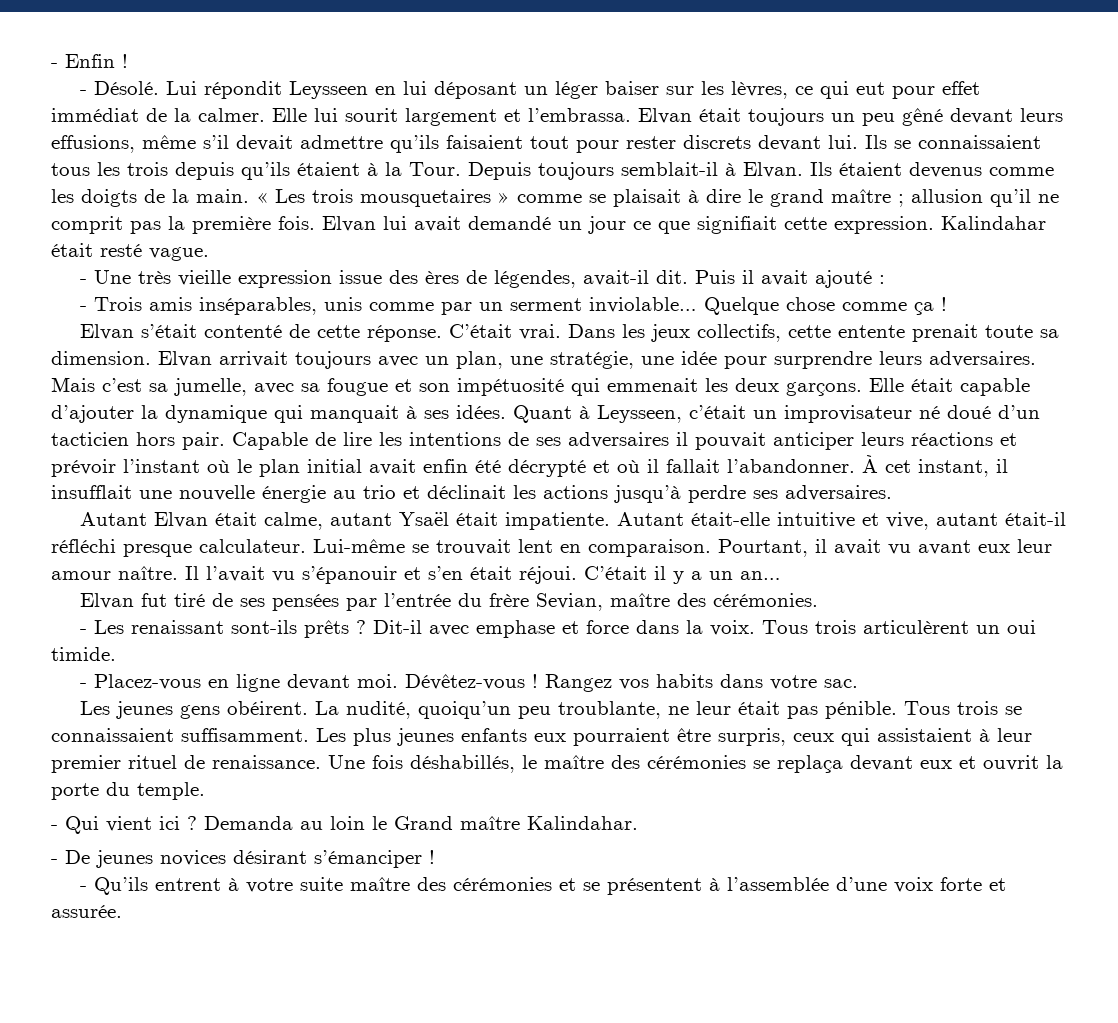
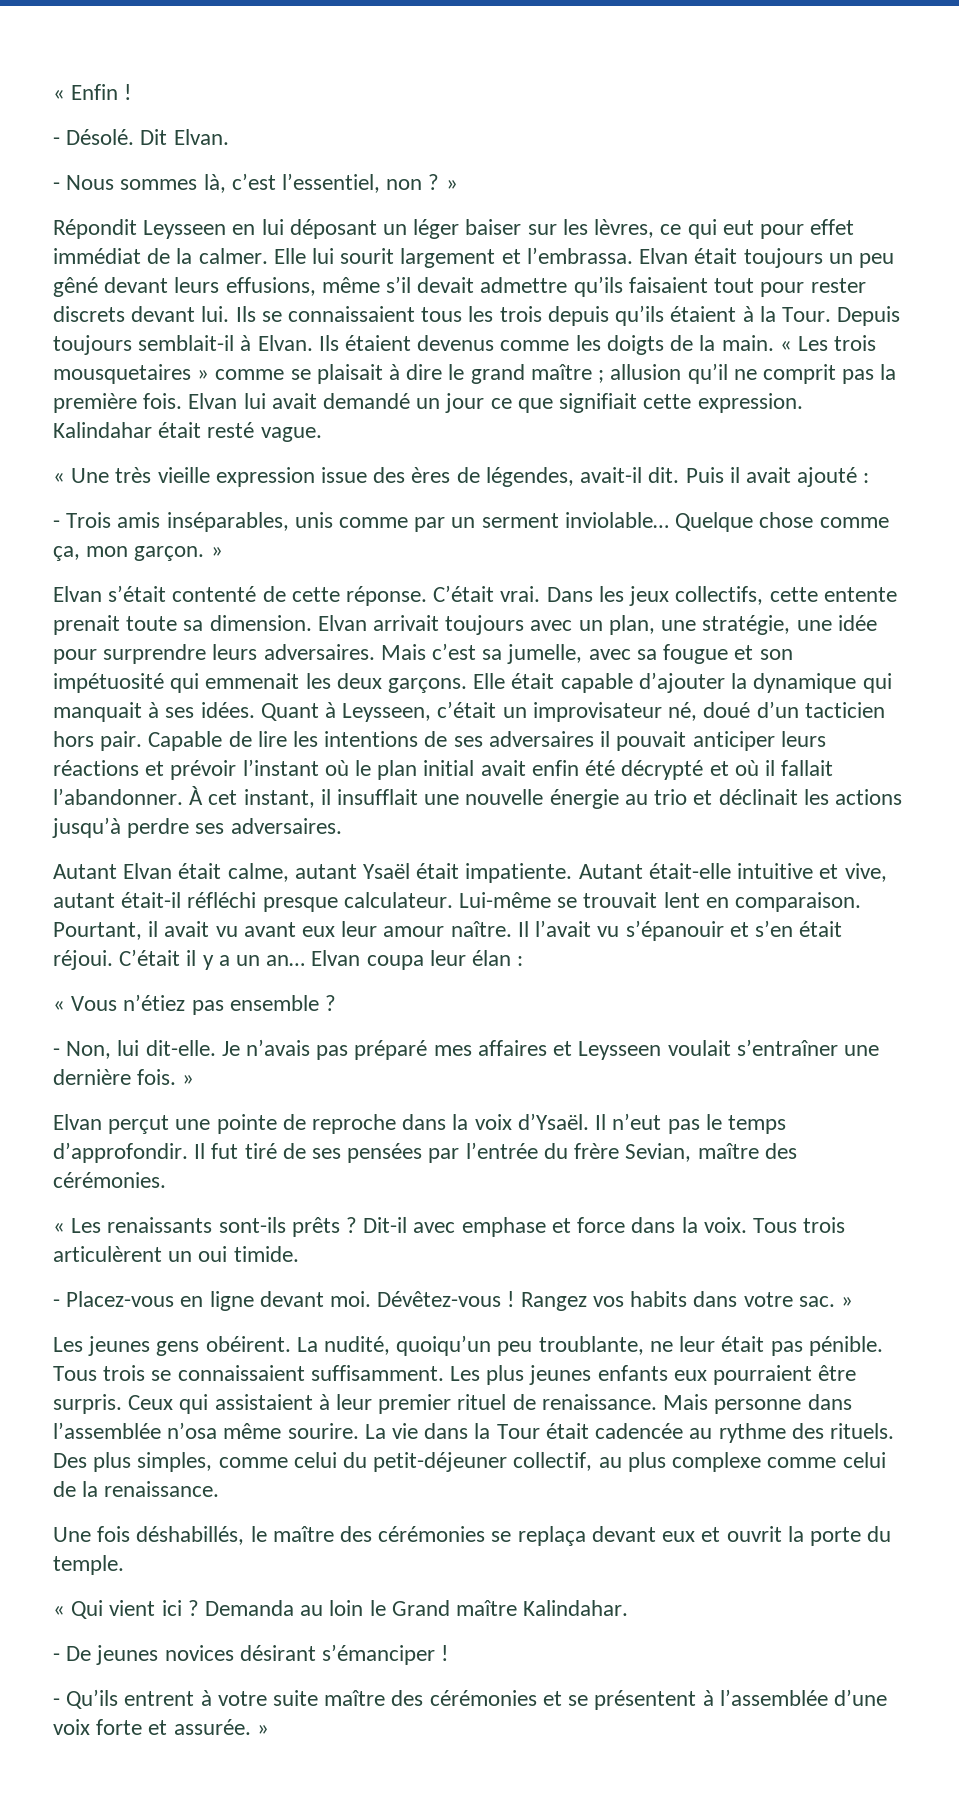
[51,63,58,68] - -> [53,90,65,100] «
[165,81,282,99] Lui répondit -> [140,129,229,145] [53,173,458,193] [53,219,137,239] Dit Elvan. // - Nous sommes là, c’est l’essentiel, non ? » // Répondit
[79,279,87,284] - -> [53,473,65,483] «
[913,297,947,315] ça ! -> [53,546,223,561] ça, mon garçon. »
[919,406,940,419] né -> [668,702,698,721] né,
[79,593,134,609] // Elvan -> [311,950,524,970] [53,994,337,1015] [53,1039,879,1060] [53,1069,195,1085] [53,1113,786,1134] [53,1142,206,1163] Elvan coupa leur élan : // « Vous n’étiez pas ensemble ? // - Non, lui dit-elle. Je n’avais pas préparé mes affaires et Leysseen voulait s’entraîner une dernière fois. » // Elvan perçut une pointe de reproche dans la voix d’Ysaël. Il n’eut pas le temps d’approfondir. Il
[79,620,224,634] - Les renaissant -> [53,1217,213,1233] « Les renaissants
(858, 683) none -> [840,1297,853,1307] »
[718,728,834,746] surpris, ceux -> [53,1394,174,1414] surpris. Ceux
(321, 762) none -> [663,1394,852,1414] [53,1422,894,1443] [53,1452,886,1472] [53,1481,220,1497] Mais personne dans l’assemblée n’osa même sourire. La vie dans la Tour était cadencée au rythme des rituels. Des plus simples, comme celui du petit-déjeuner collectif, au plus complexe comme celui de la renaissance. //
[51,825,58,830] - -> [53,1606,65,1616] «
(122, 911) none -> [256,1725,269,1735] »

